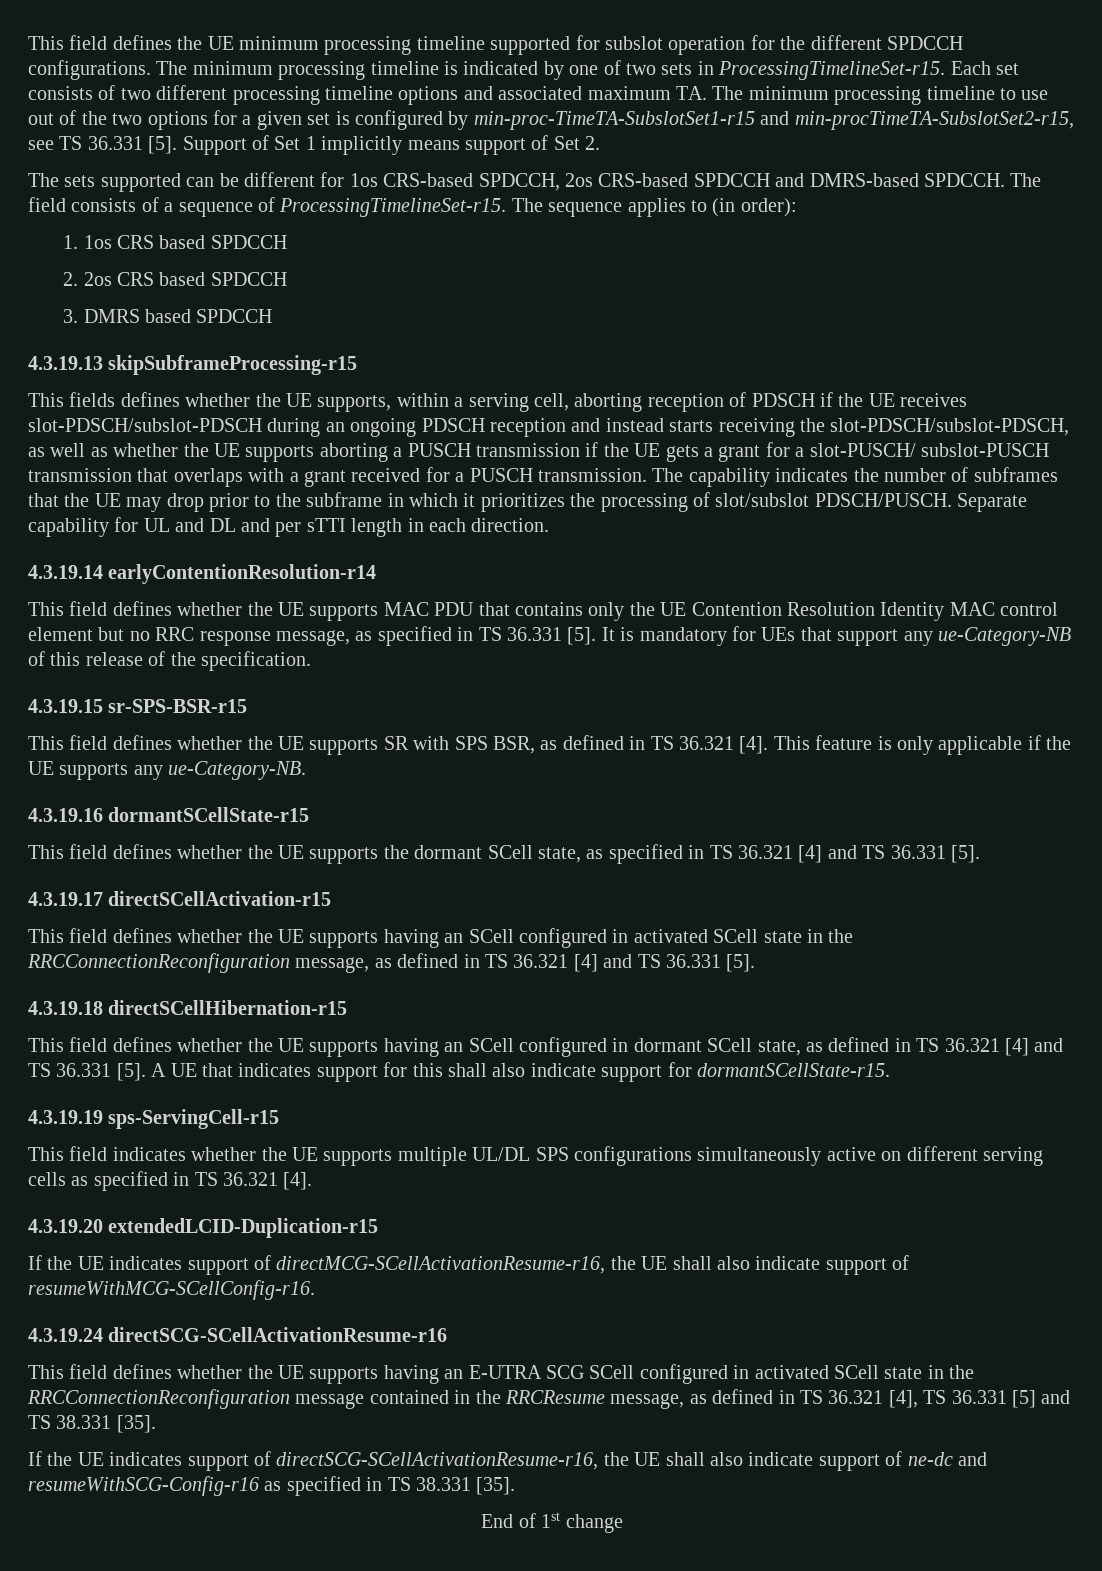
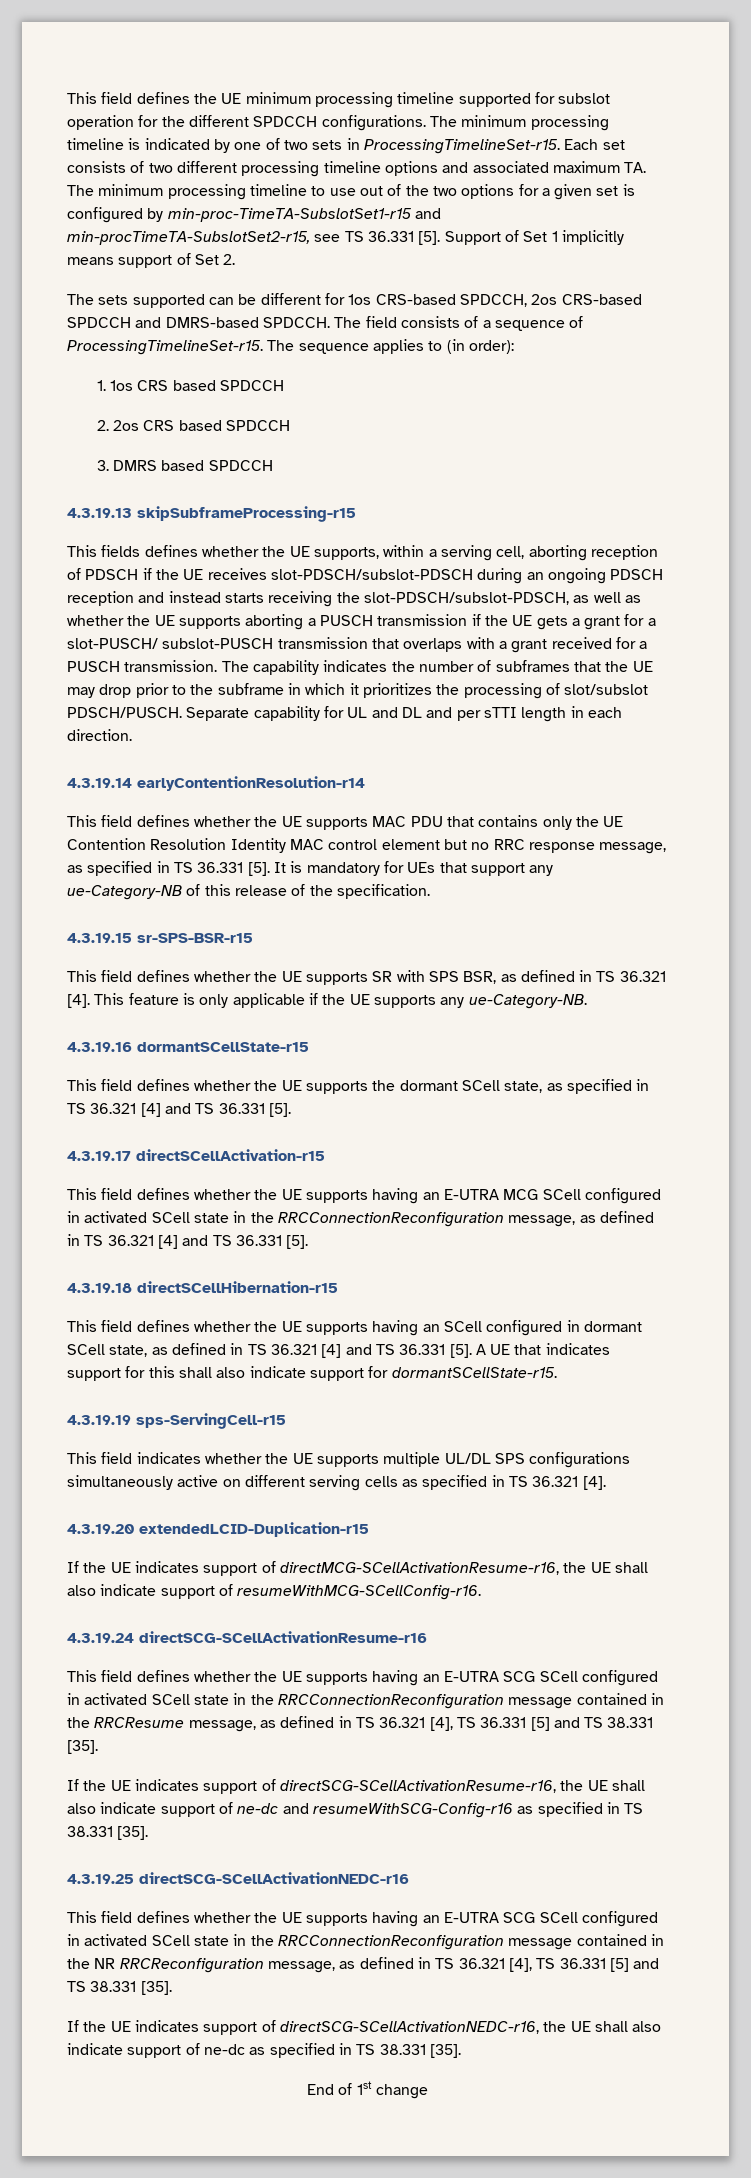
(464, 938) none -> [443,1189,539,1200] E-UTRA MCG
(516, 1486) none -> [67,1872,409,1884] [67,1911,658,1927] [67,1934,664,1950] [67,1957,660,1973] [67,1981,172,1995] [67,2020,662,2035] [67,2043,461,2058] // 4.3.19.25 directSCG-SCellActivationNEDC-r16 // This field defines whether the UE supports having an E-UTRA SCG SCell configured in activated SCell state in the RRCConnectionReconfiguration message contained in the NR RRCReconfiguration message, as defined in TS 36.321 [4], TS 36.331 [5] and TS 38.331 [35]. // If the UE indicates support of directSCG-SCellActivationNEDC-r16, the UE shall also indicate support of ne-dc as specified in TS 38.331 [35].

